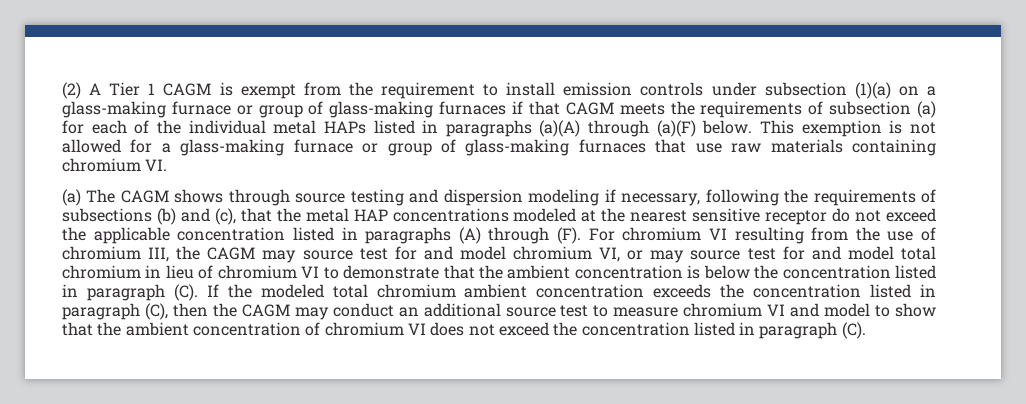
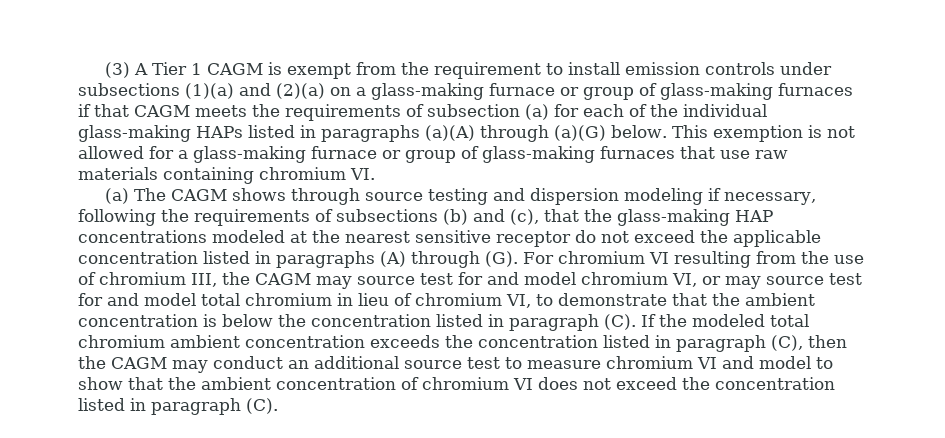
[62,82,81,99] (2) -> [105,62,131,78] (3)
[764,82,891,99] subsection (1)(a) -> [78,83,325,99] subsections (1)(a) and (2)(a)
[273,120,317,134] metal -> [78,125,191,142] glass-making
[656,120,696,137] (a)(F) -> [554,125,606,141] (a)(G)
[305,208,349,222] metal -> [617,209,730,226] glass-making
[557,227,581,244] (F). -> [485,251,518,267] (G).
[301,266,320,278] VI -> [506,294,531,308] VI,

